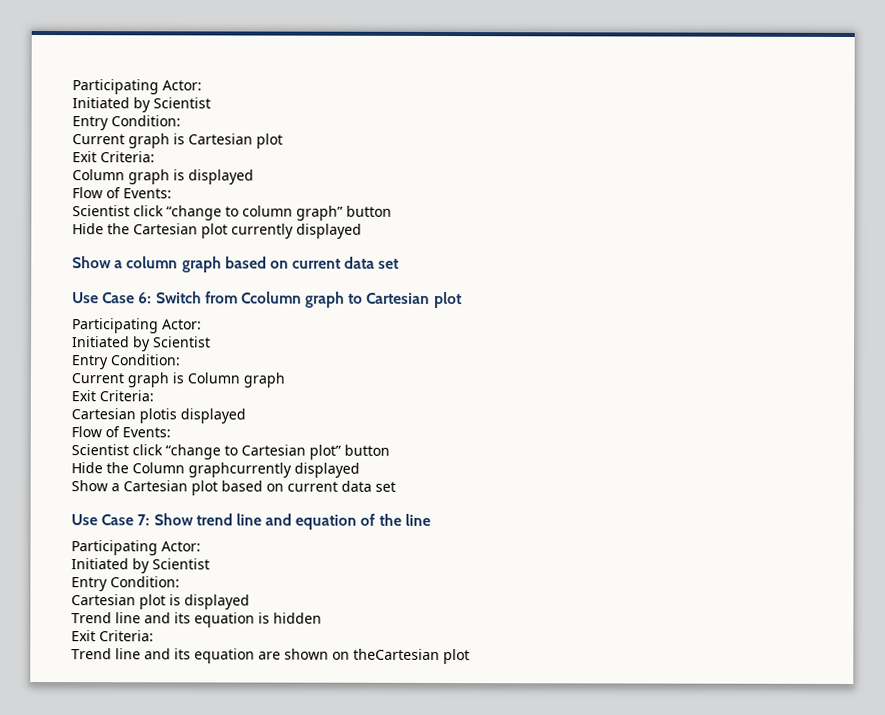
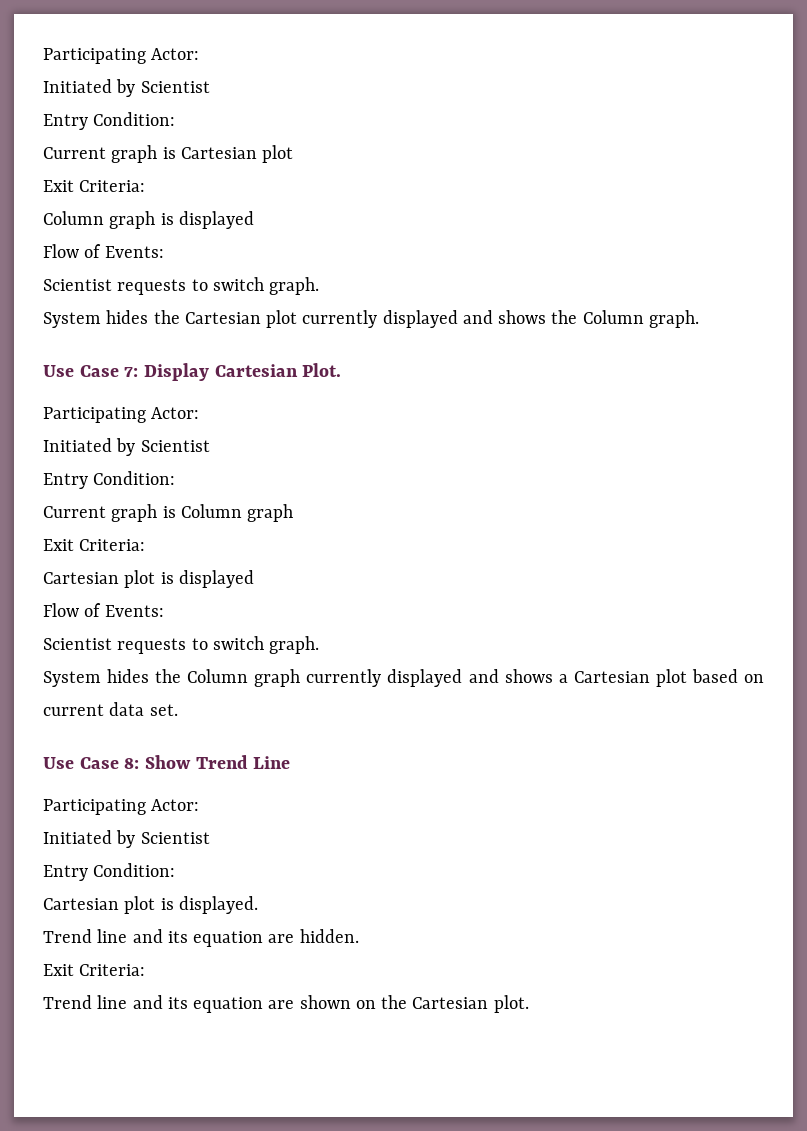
[133,205,392,221] [72,223,104,235] click “change to column graph” button // Hide -> [117,277,320,295] [43,310,149,328] requests to switch graph. // System hides
[72,256,400,273] [72,291,462,309] // Show a column graph based on current data set // Use Case 6: Switch from Ccolumn graph to Cartesian plot -> [462,310,699,328] [43,363,342,381] and shows the Column graph. // Use Case 7: Display Cartesian Plot.
[139,408,246,424] [71,426,171,438] [71,444,390,460] [71,462,360,478] [71,480,108,492] plotis displayed // Flow of Events: // Scientist click “change to Cartesian plot” button // Hide the Column graphcurrently displayed // Show -> [124,570,254,588] [43,603,164,617] [43,636,320,654] [43,669,553,687] plot is displayed // Flow of Events: // Scientist requests to switch graph. // System hides the Column graph currently displayed and shows
[375,481,396,492] [71,513,431,530] set // Use Case 7: Show trend line and equation of the line -> [149,704,178,716] [43,755,291,769] set. // Use Case 8: Show Trend Line
[184,594,250,610] [71,612,322,628] displayed // Trend line and its equation is hidden -> [178,896,258,914] [43,929,359,947] displayed. // Trend line and its equation are hidden.
[353,648,470,665] theCartesian plot -> [381,995,529,1013] the Cartesian plot.

